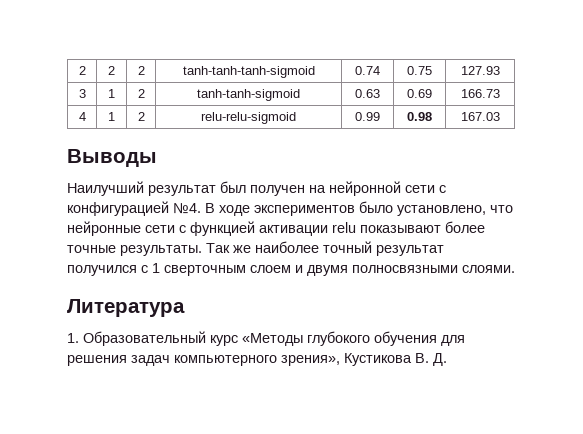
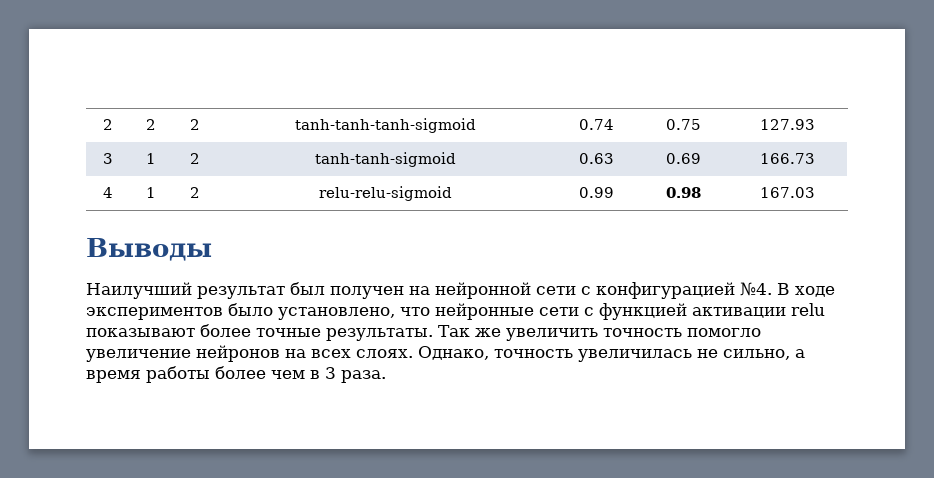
[255,241,444,256] [67,263,515,276] [67,299,185,317] [67,331,465,346] [67,353,447,366] наиболее точный результат получился с 1 сверточным слоем и двумя полносвязными слоями. // Литература // 1. Образовательный курс «Методы глубокого обучения для решения задач компьютерного зрения», Кустикова В. Д. -> [506,328,761,341] [86,345,805,362] [86,366,386,383] увеличить точность помогло увеличение нейронов на всех слоях. Однако, точность увеличилась не сильно, а время работы более чем в 3 раза.

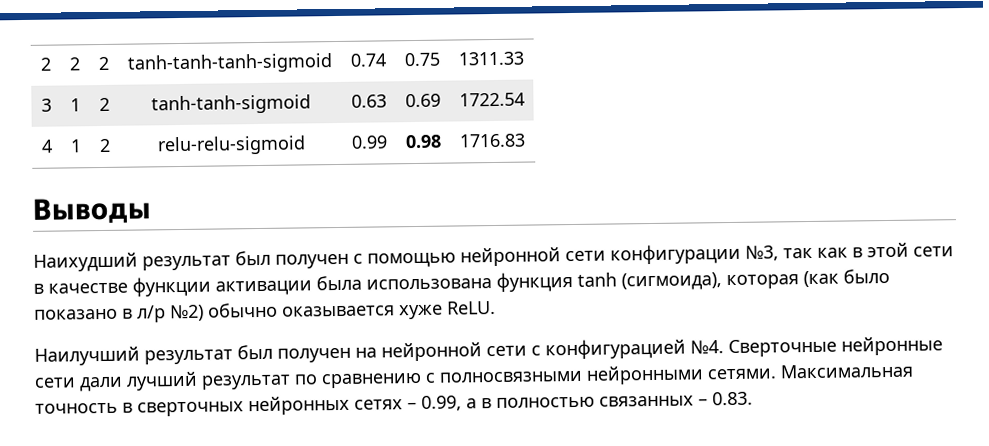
[759,119,815,130] 127.93 -> [458,51,524,66] 1311.33
[759,153,815,164] 166.73 -> [459,92,525,107] 1722.54
[759,187,815,198] 167.03 -> [459,133,526,148] 1716.83
(212, 249) none -> [33,242,954,272] [33,268,890,297] [34,301,496,323] // Наихудший результат был получен с помощью нейронной сети конфигурации №3, так как в этой сети в качестве функции активации была использована функция tanh (сигмоида), которая (как было показано в л/р №2) обычно оказывается хуже ReLU.
[777,283,835,297] [86,303,825,320] [86,324,761,341] [86,345,805,362] [86,366,386,383] В ходе экспериментов было установлено, что нейронные сети с функцией активации relu показывают более точные результаты. Так же увеличить точность помогло увеличение нейронов на всех слоях. Однако, точность увеличилась не сильно, а время работы более чем в 3 раза. -> [728,336,943,358] [34,363,913,392] [35,391,753,417] Сверточные нейронные сети дали лучший результат по сравнению с полносвязными нейронными сетями. Максимальная точность в сверточных нейронных сетях – 0.99, а в полностью связанных – 0.83.

